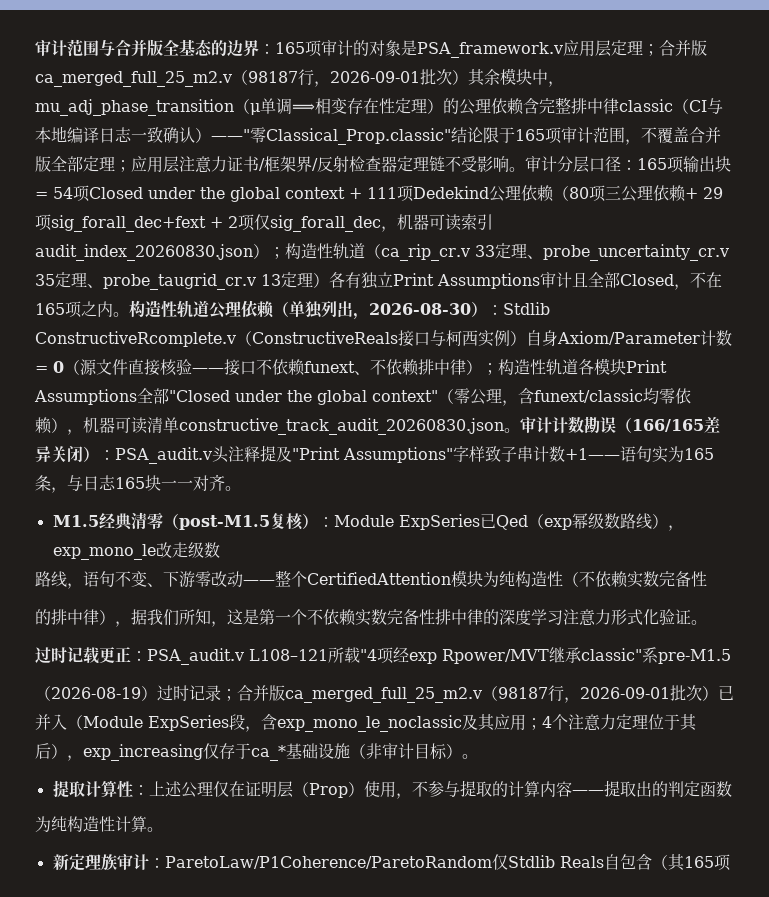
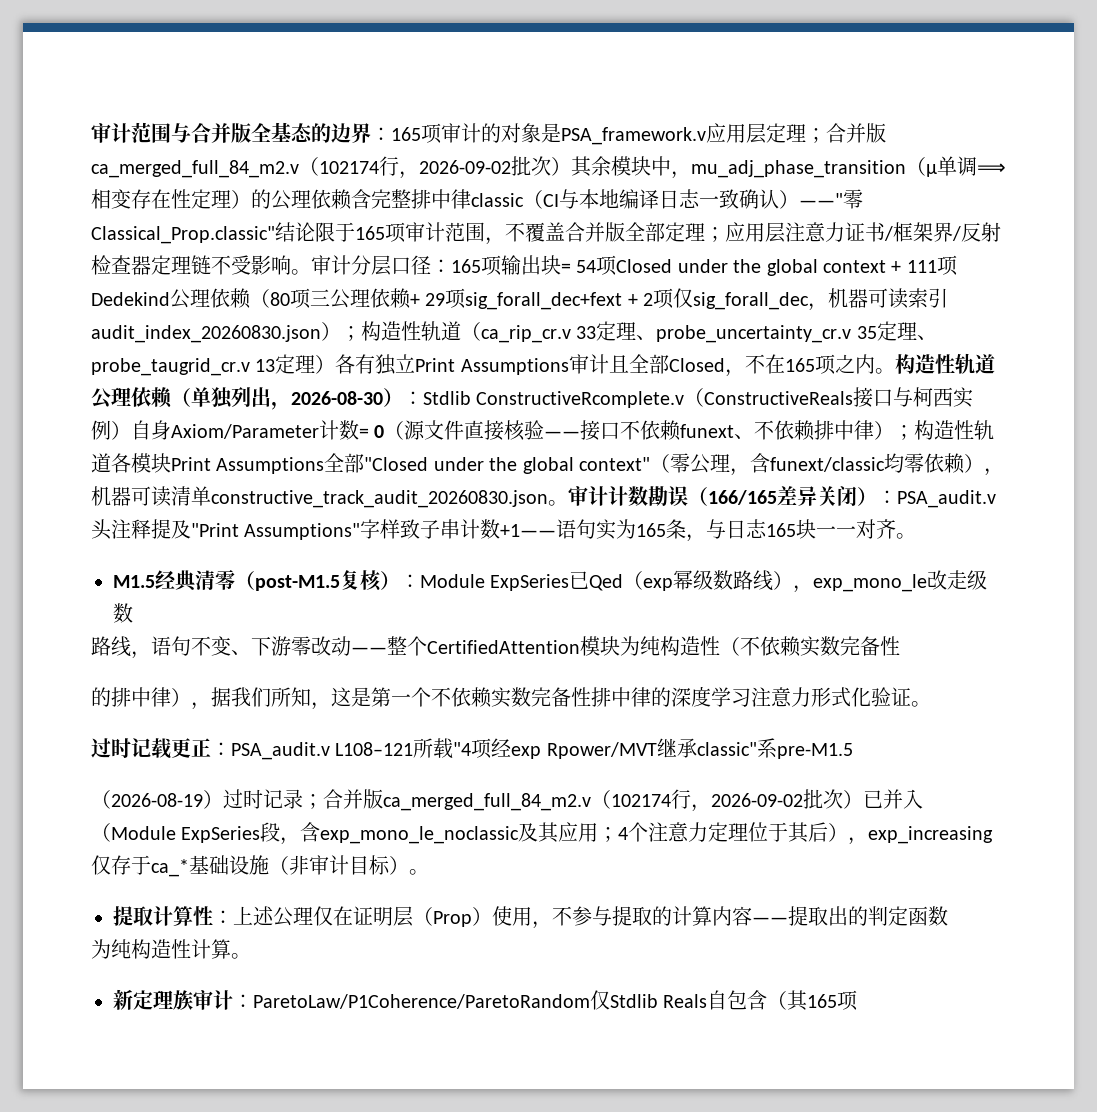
[35,69,420,87] ca_merged_full_25_m2.v（98187行，2026-09-01 -> [91,156,511,179] ca_merged_full_84_m2.v（102174行，2026-09-02
[285,685,670,703] ca_merged_full_25_m2.v（98187行，2026-09-01 -> [383,789,803,812] ca_merged_full_84_m2.v（102174行，2026-09-02

